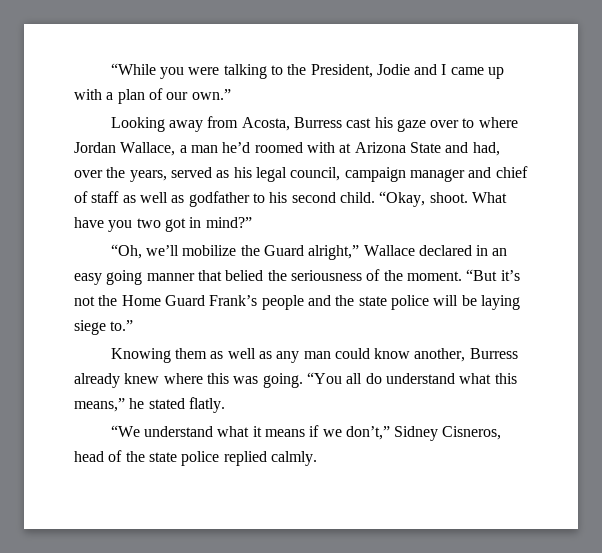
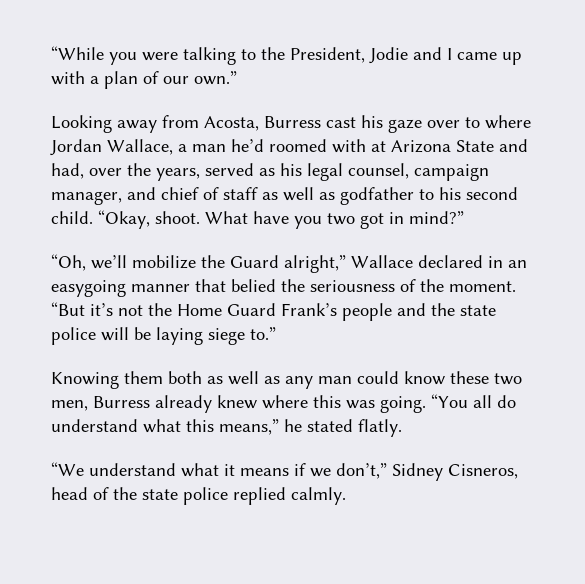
[290,167,465,182] council, campaign manager -> [348,163,489,181] [51,191,122,205] counsel, campaign manager,
[74,270,143,285] easy going -> [51,280,126,297] easygoing
(207, 353) none -> [168,371,202,384] both
[414,348,466,362] another, -> [450,371,522,385] [51,400,88,411] these two men,

